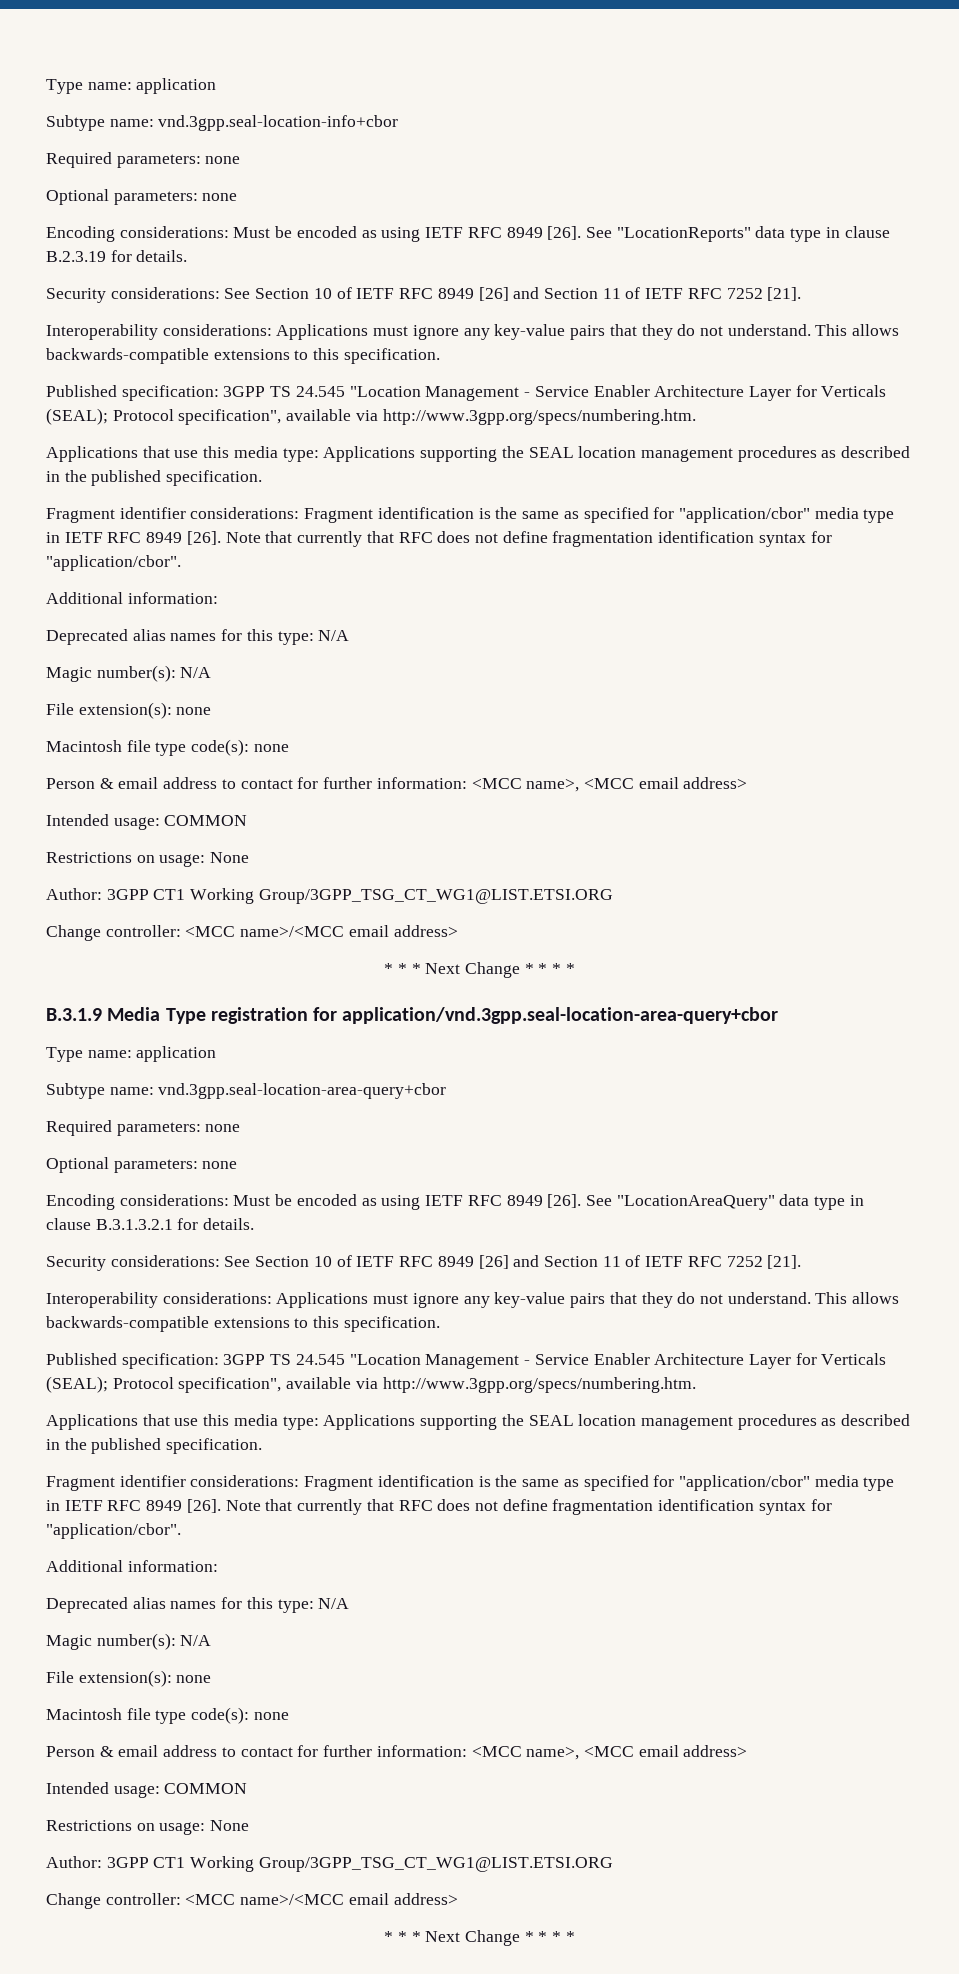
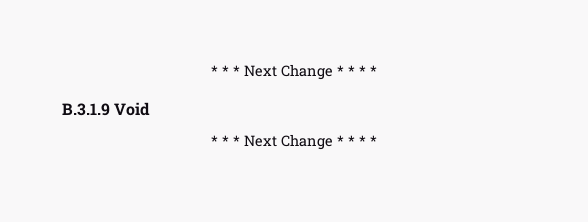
[46,78,217,94] [46,115,399,131] [46,152,241,168] [46,189,238,205] [46,226,890,242] [46,250,188,262] [46,287,802,303] [46,324,900,340] [46,348,440,364] [46,385,887,401] [46,408,696,425] [46,446,911,462] [46,470,263,486] [46,507,895,523] [46,531,832,547] [46,555,181,571] [46,592,218,604] [46,629,350,645] [46,665,212,682] [46,702,212,719] [46,739,289,756] [46,777,748,792] [46,814,248,830] [46,852,250,867] [46,888,613,904] [46,925,458,941] Type name: application // Subtype name: vnd.3gpp.seal-location-info+cbor // Required parameters: none // Optional parameters: none // Encoding considerations: Must be encoded as using IETF RFC 8949 [26]. See "LocationReports" data type in clause B.2.3.19 for details. // Security considerations: See Section 10 of IETF RFC 8949 [26] and Section 11 of IETF RFC 7252 [21]. // Interoperability considerations: Applications must ignore any key-value pairs that they do not understand. This allows backwards-compatible extensions to this specification. // Published specification: 3GPP TS 24.545 "Location Management - Service Enabler Architecture Layer for Verticals (SEAL); Protocol specification", available via http://www.3gpp.org/specs/numbering.htm. // Applications that use this media type: Applications supporting the SEAL location management procedures as described in the published specification. // Fragment identifier considerations: Fragment identification is the same as specified for "application/cbor" media type in IETF RFC 8949 [26]. Note that currently that RFC does not define fragmentation identification syntax for "application/cbor". // Additional information: // Deprecated alias names for this type: N/A // Magic number(s): N/A // File extension(s): none // Macintosh file type code(s): none // Person & email address to contact for further information: <MCC name>, <MCC email address> // Intended usage: COMMON // Restrictions on usage: None // Author: 3GPP CT1 Working Group/3GPP_TSG_CT_WG1@LIST.ETSI.ORG // Change controller: <MCC name>/<MCC email address> // -> (211, 70) none
[107,1007,779,1024] [46,1046,217,1062] [46,1083,447,1099] [46,1120,241,1136] [46,1157,238,1173] [46,1194,864,1210] [46,1218,255,1230] [46,1255,802,1271] [46,1292,900,1308] [46,1316,440,1332] [46,1353,887,1369] [46,1376,696,1393] [46,1414,911,1430] [46,1438,263,1454] [46,1475,895,1491] [46,1499,832,1515] [46,1523,181,1539] [46,1560,218,1572] [46,1597,350,1613] [46,1633,212,1650] [46,1670,212,1687] [46,1707,289,1724] [46,1745,748,1760] [46,1782,248,1798] [46,1820,250,1835] [46,1856,613,1872] [46,1893,458,1909] Media Type registration for application/vnd.3gpp.seal-location-area-query+cbor // Type name: application // Subtype name: vnd.3gpp.seal-location-area-query+cbor // Required parameters: none // Optional parameters: none // Encoding considerations: Must be encoded as using IETF RFC 8949 [26]. See "LocationAreaQuery" data type in clause B.3.1.3.2.1 for details. // Security considerations: See Section 10 of IETF RFC 8949 [26] and Section 11 of IETF RFC 7252 [21]. // Interoperability considerations: Applications must ignore any key-value pairs that they do not understand. This allows backwards-compatible extensions to this specification. // Published specification: 3GPP TS 24.545 "Location Management - Service Enabler Architecture Layer for Verticals (SEAL); Protocol specification", available via http://www.3gpp.org/specs/numbering.htm. // Applications that use this media type: Applications supporting the SEAL location management procedures as described in the published specification. // Fragment identifier considerations: Fragment identification is the same as specified for "application/cbor" media type in IETF RFC 8949 [26]. Note that currently that RFC does not define fragmentation identification syntax for "application/cbor". // Additional information: // Deprecated alias names for this type: N/A // Magic number(s): N/A // File extension(s): none // Macintosh file type code(s): none // Person & email address to contact for further information: <MCC name>, <MCC email address> // Intended usage: COMMON // Restrictions on usage: None // Author: 3GPP CT1 Working Group/3GPP_TSG_CT_WG1@LIST.ETSI.ORG // Change controller: <MCC name>/<MCC email address> -> [114,102,151,116] Void

